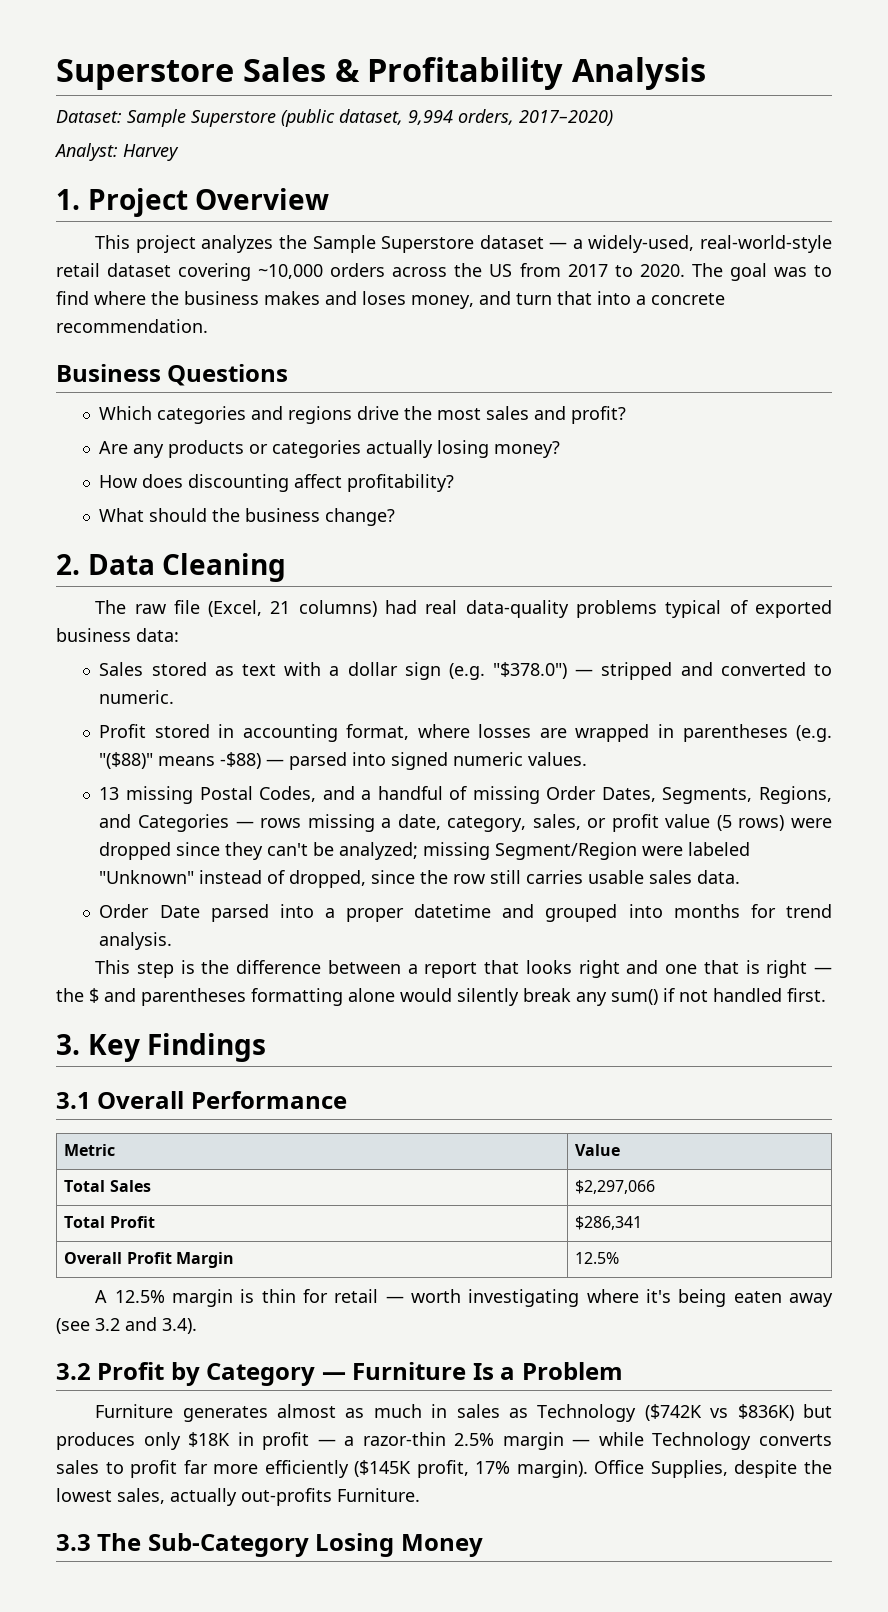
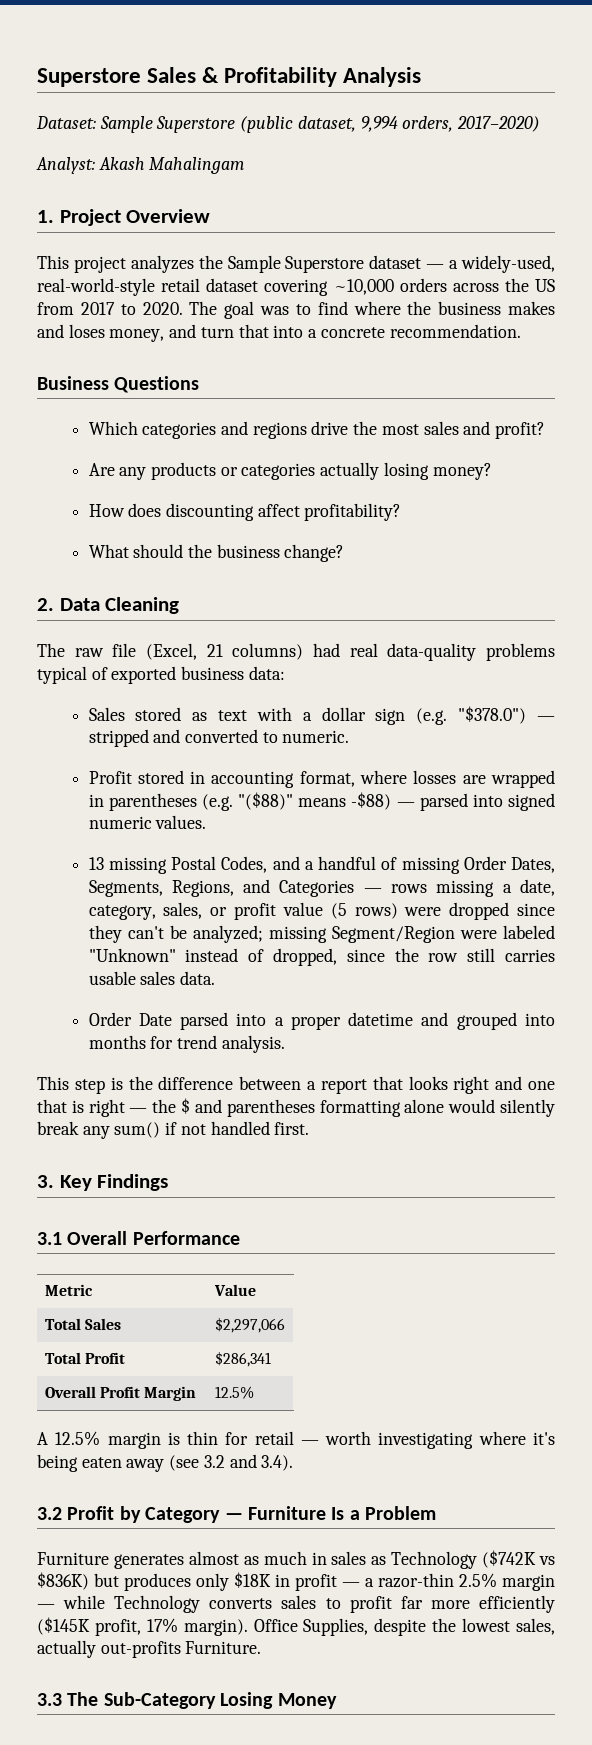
[123,144,179,161] Harvey -> [98,157,245,174] Akash Mahalingam

